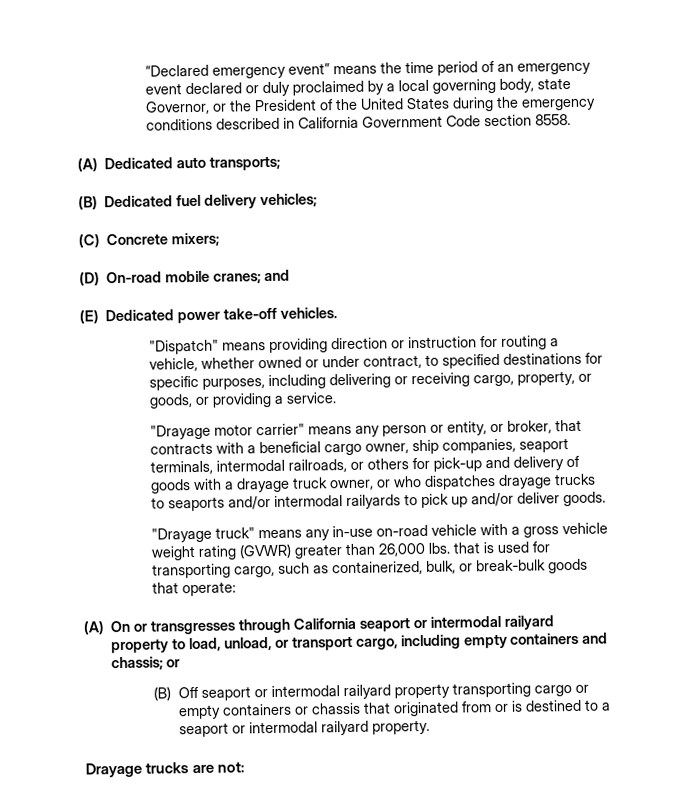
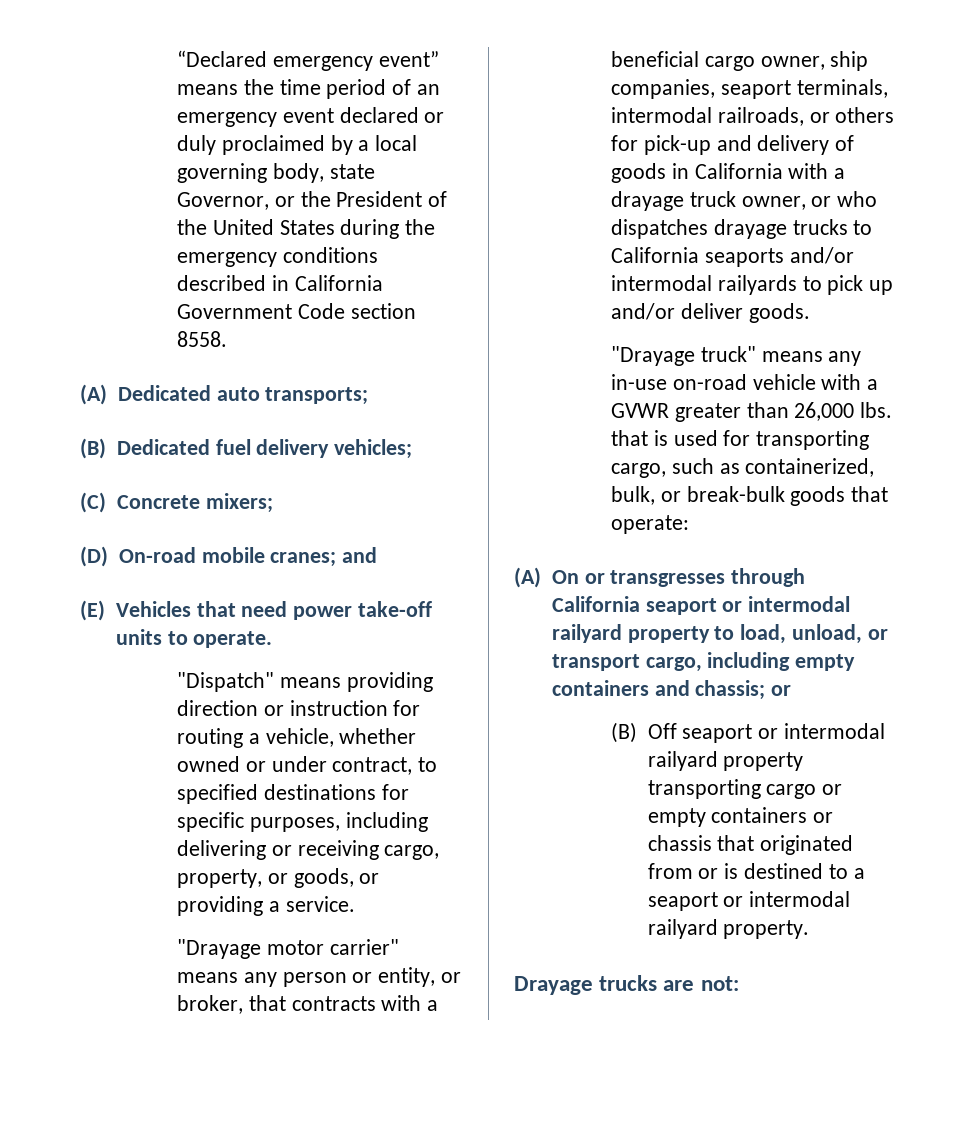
[105,307,337,324] Dedicated power take-off vehicles. -> [115,601,432,620] [115,629,273,648] Vehicles that need power take-off units to operate.
(192, 486) none -> [671,163,783,179] in California
(166, 503) none -> [610,247,699,263] California
[523,522,609,538] [151,543,293,561] gross vehicle weight rating (GVWR) -> [610,403,669,418] GVWR

